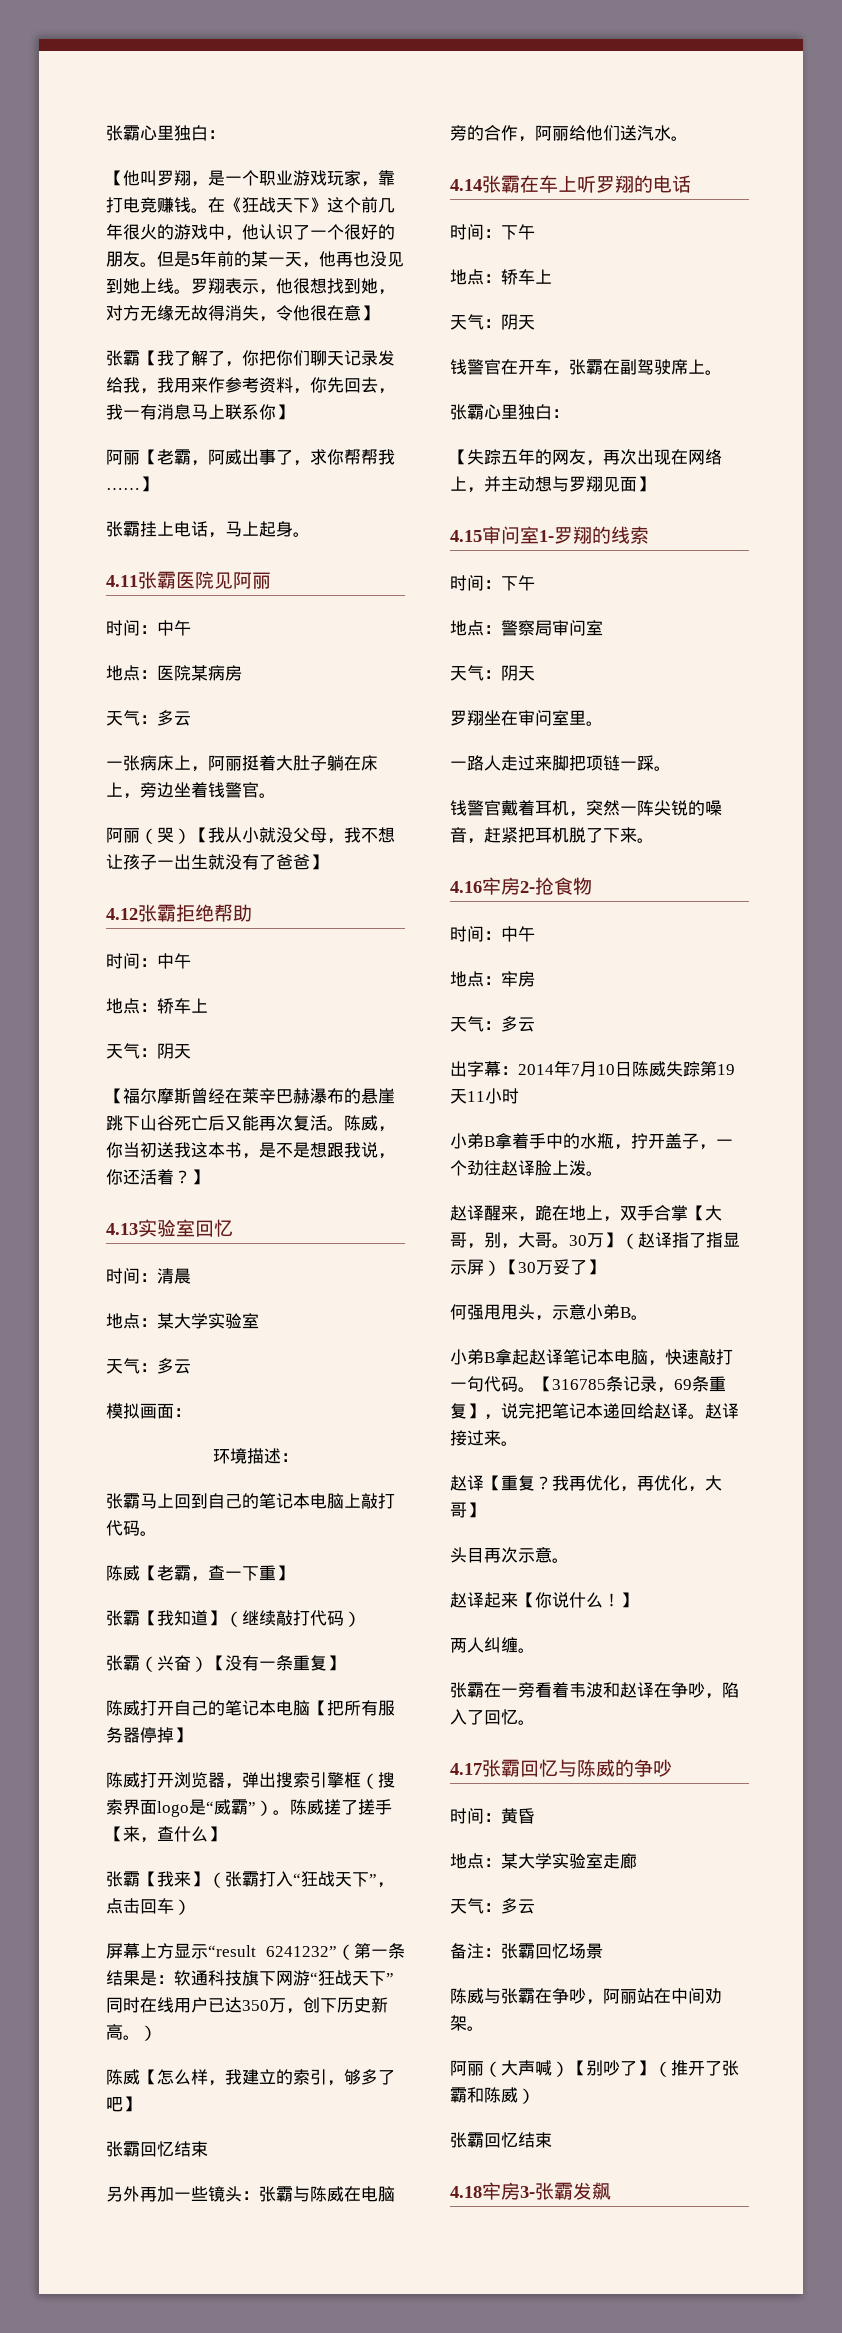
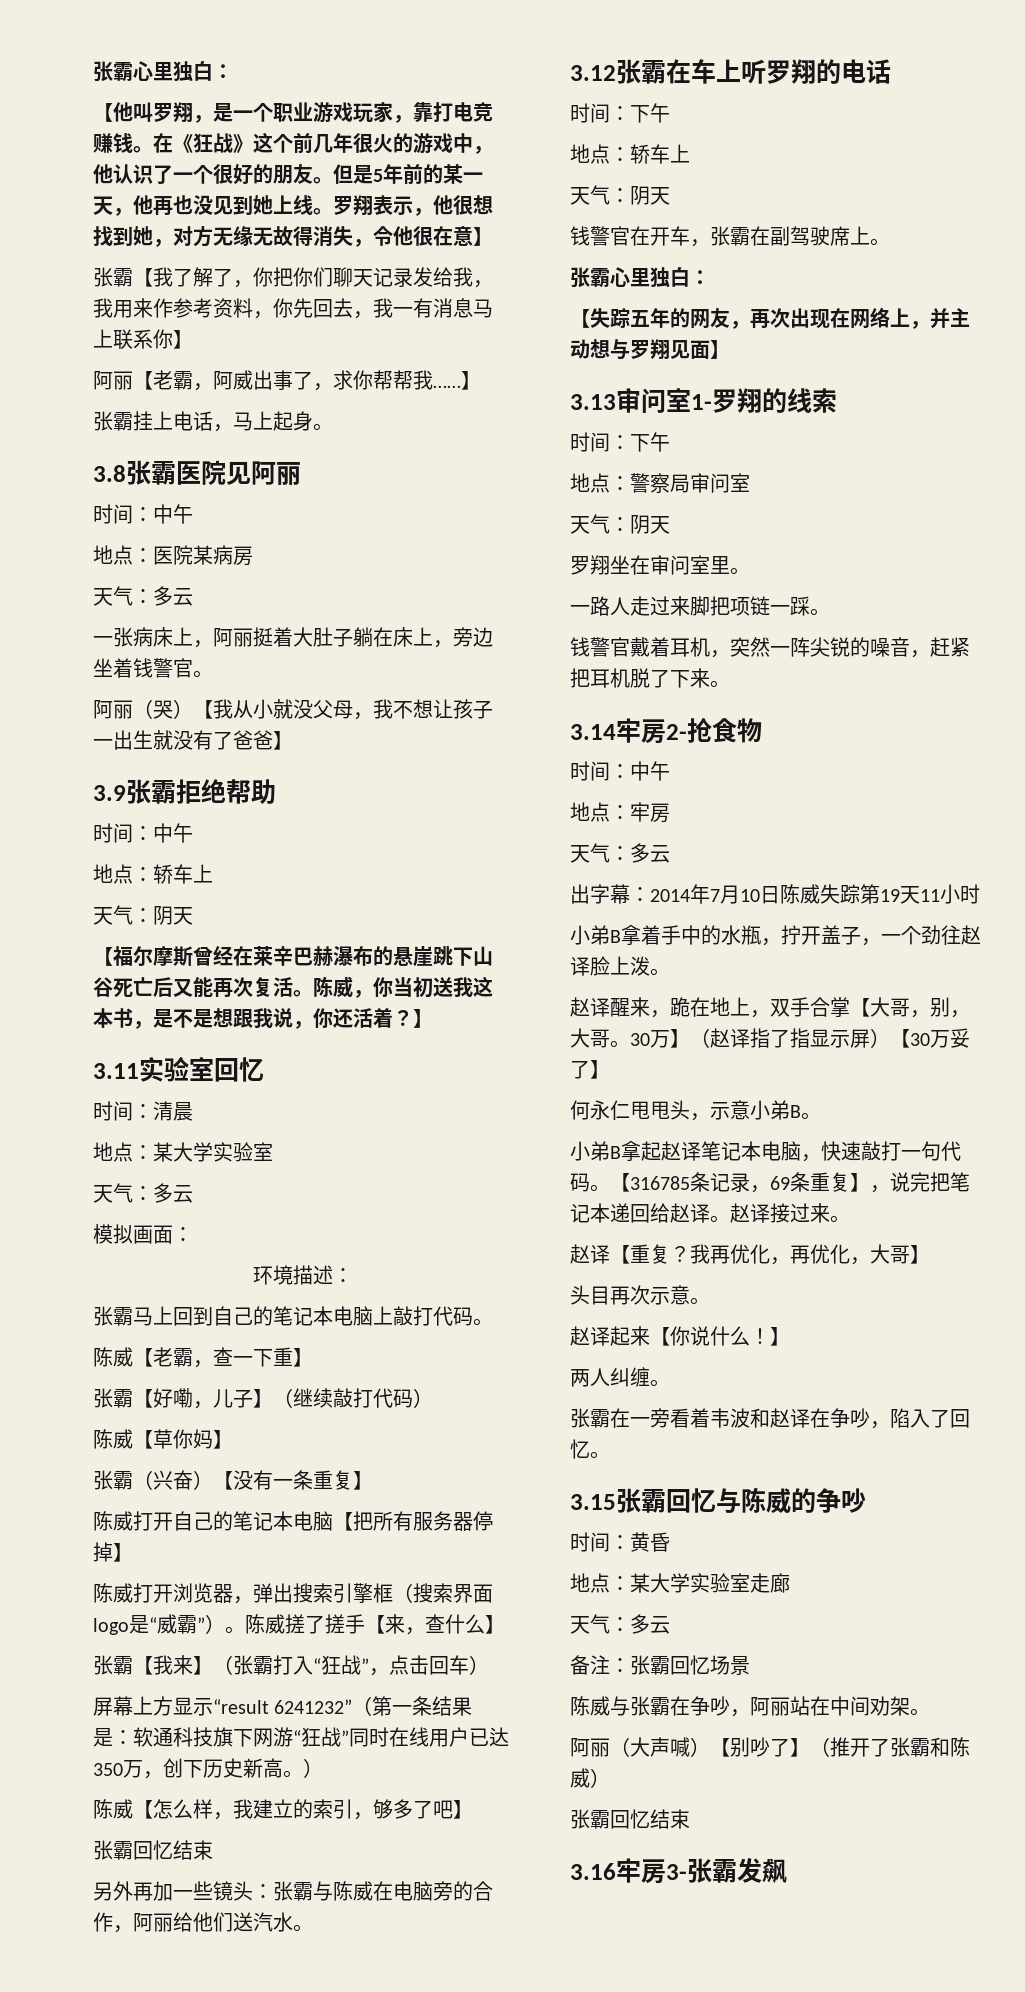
[276,198,310,213] 天下 -> (233, 143) none
[106,575,138,587] 4.11 -> [93,465,126,482] 3.8
[106,908,138,920] 4.12 -> [93,785,126,801] 3.9
[106,1223,138,1235] 4.13 -> [93,1063,139,1079] 3.11
[157,1610,208,1626] 我知道 -> [153,1388,253,1409] 好嘞，儿子
(361, 1619) none -> [93,1429,233,1449] // 陈威【草你妈】
[335,1872,369,1887] 天下 -> (361, 1665) none
[352,1971,386,1986] 天下 -> (341, 1737) none
[450,179,482,191] 4.14 -> [570,65,616,81] 3.12
[450,530,482,542] 4.15 -> [570,394,616,410] 3.13
[450,881,482,893] 4.16 -> [570,724,616,740] 3.14
[467,1304,484,1320] 强 -> [590,1100,630,1120] 永仁
[450,1763,482,1775] 4.17 -> [570,1494,616,1510] 3.15
[450,2186,482,2198] 4.18 -> [570,1863,616,1880] 3.16

